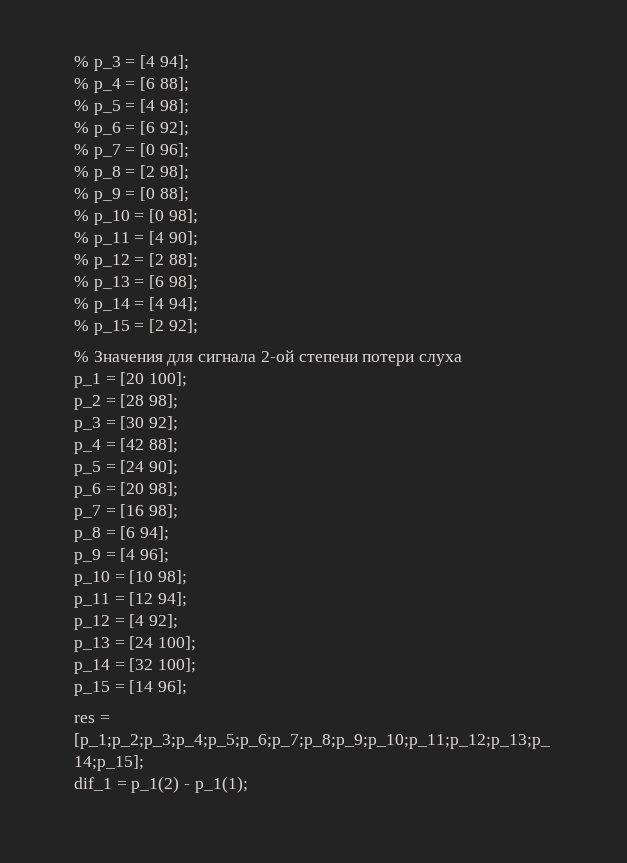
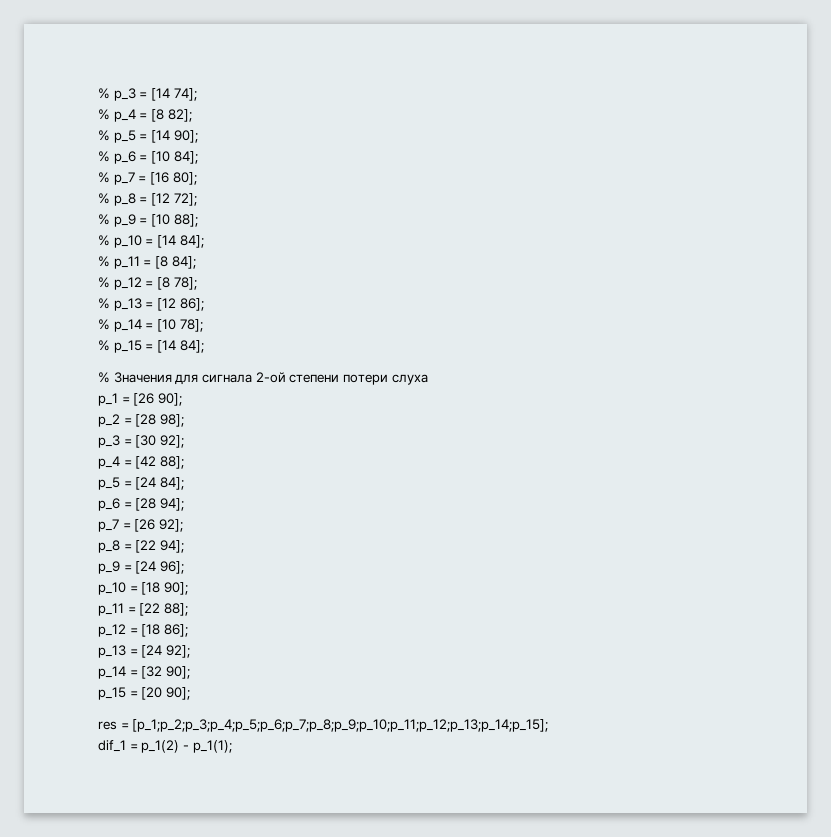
[140,55,189,70] [4 94]; -> [150,88,197,101] [14 74];
[140,77,189,92] [6 88]; -> [150,109,192,122] [8 82];
[140,99,189,114] [4 98]; -> [150,130,198,143] [14 90];
[140,121,189,136] [6 92]; -> [150,151,198,164] [10 84];
[140,143,189,158] [0 96]; -> [149,172,197,185] [16 80];
[140,165,189,180] [2 98]; -> [150,193,197,206] [12 72];
[140,187,156,201] [0 -> [150,214,170,227] [10
[149,209,198,224] [0 98]; -> [156,235,204,248] [14 84];
[149,231,198,246] [4 90]; -> [154,256,196,269] [8 84];
[149,253,198,268] [2 88]; -> [156,277,197,290] [8 78];
[149,275,198,290] [6 98]; -> [156,298,204,311] [12 86];
[149,297,198,312] [4 94]; -> [156,319,203,332] [10 78];
[149,319,198,334] [2 92]; -> [156,340,204,353] [14 84];
[120,372,188,387] [20 100]; -> [133,393,182,406] [26 90];
[149,460,179,475] [74,482,179,498] [74,504,179,520] [74,526,136,542] 90]; // p_6 = [20 98]; // p_7 = [16 98]; // p_8 = [6 -> [159,477,184,490] [98,498,184,511] [98,519,183,532] [98,540,157,553] 84]; // p_6 = [28 94]; // p_7 = [26 92]; // p_8 = [22
[120,548,136,562] [4 -> [135,561,157,574] [24
[129,570,188,585] [74,592,188,608] [74,614,179,630] [10 98]; // p_11 = [12 94]; // p_12 = [4 92]; -> [141,582,188,595] [98,603,188,616] [98,624,188,637] [18 90]; // p_11 = [22 88]; // p_12 = [18 86];
[158,636,197,651] 100]; -> [165,645,190,658] 92];
[158,658,197,673] [74,680,188,696] 100]; // p_15 = [14 96]; -> [165,666,190,679] [98,687,190,700] 90]; // p_15 = [20 90];

